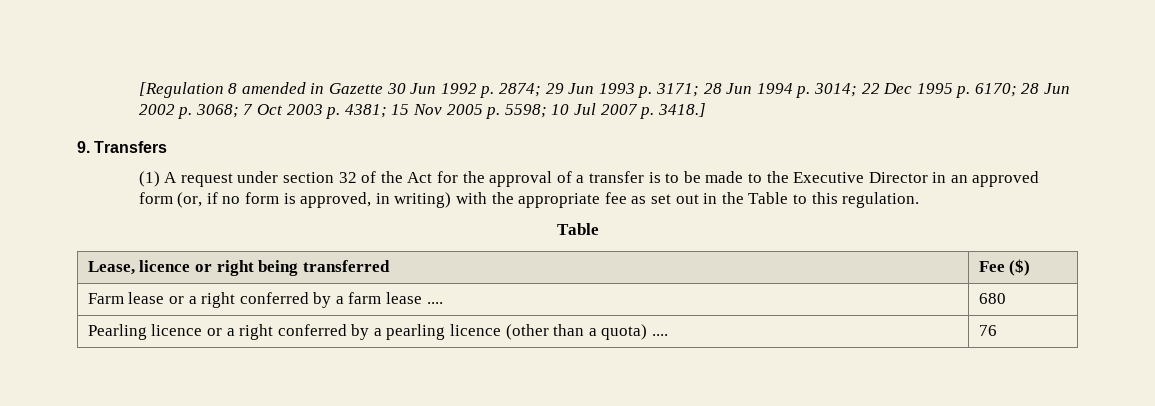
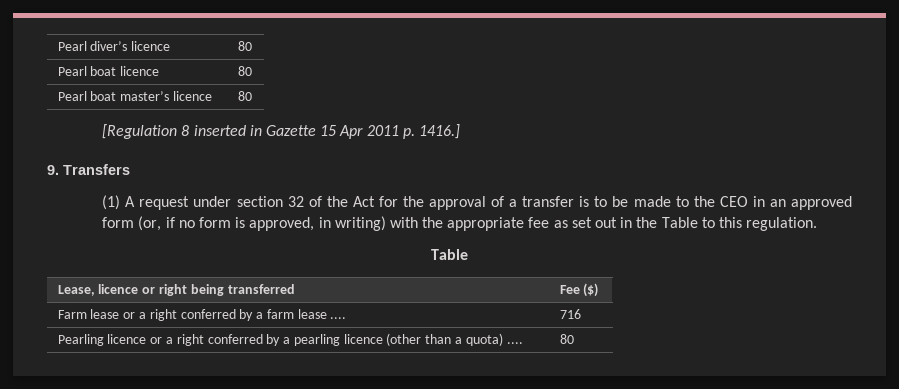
(138, 90) none -> [57,41,171,51] [238,41,252,51] [57,66,160,76] [238,66,252,76] [57,91,212,101] [238,91,252,101] Pearl diver’s licence | 80 // Pearl boat licence | 80 // Pearl boat master’s licence | 80 //
[241,82,306,94] amended -> [193,125,246,136] inserted
[386,83,1071,98] [138,103,706,119] 30 Jun 1992 p. 2874; 29 Jun 1993 p. 3171; 28 Jun 1994 p. 3014; 22 Dec 1995 p. 6170; 28 Jun 2002 p. 3068; 7 Oct 2003 p. 4381; 15 Nov 2005 p. 5598; 10 Jul 2007 p. 3418.] -> [320,124,460,139] 15 Apr 2011 p. 1416.]
[793,172,928,183] Executive Director -> [719,196,748,207] CEO
[978,293,1006,304] 680 -> [559,309,581,319] 716
[978,325,997,336] 76 -> [559,334,574,344] 80

